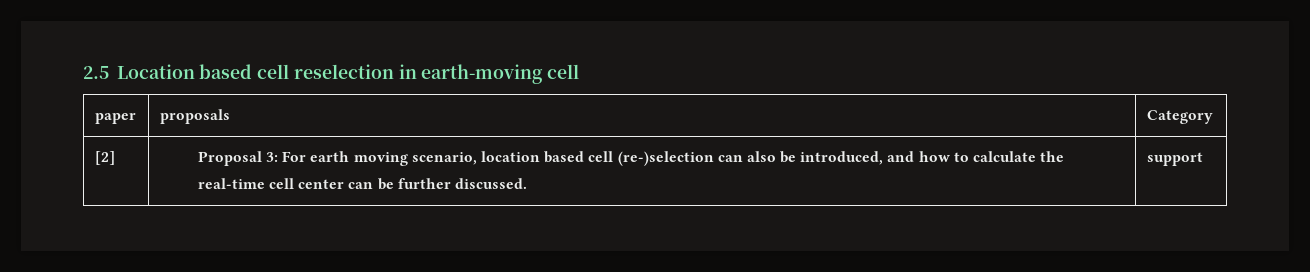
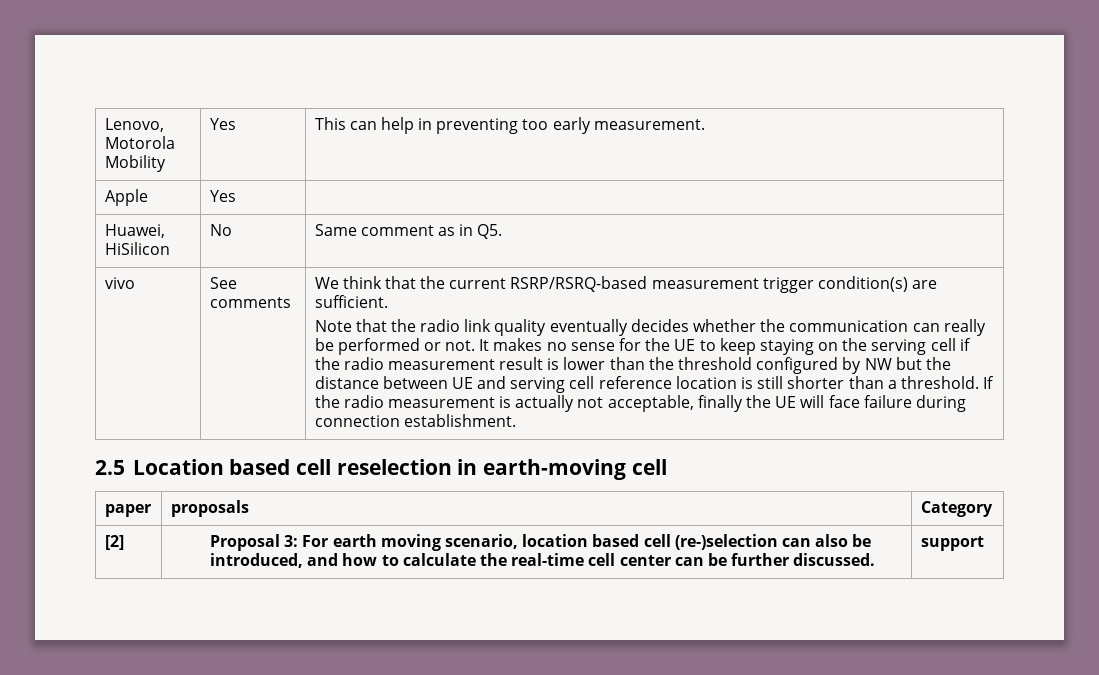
(83, 72) none -> [104,118,164,132] [104,136,175,149] [104,155,166,172] [209,118,236,130] [314,117,705,134] [104,189,148,206] [209,190,236,202] [104,224,165,238] [104,242,170,255] [209,224,232,236] [314,224,503,239] [104,277,135,289] [209,277,237,289] [209,297,291,308] [314,276,938,293] [314,295,388,308] [314,319,986,336] [314,338,971,355] [314,357,951,374] [314,376,995,393] [314,395,966,412] [314,414,516,427] Lenovo, Motorola Mobility | Yes | This can help in preventing too early measurement. // Apple | Yes | // Huawei, HiSilicon | No | Same comment as in Q5. // vivo | See comments | We think that the current RSRP/RSRQ-based measurement trigger condition(s) are sufficient. // Note that the radio link quality eventually decides whether the communication can really be performed or not. It makes no sense for the UE to keep staying on the serving cell if the radio measurement result is lower than the threshold configured by NW but the distance between UE and serving cell reference location is still shorter than a threshold. If the radio measurement is actually not acceptable, finally the UE will face failure during connection establishment. //

